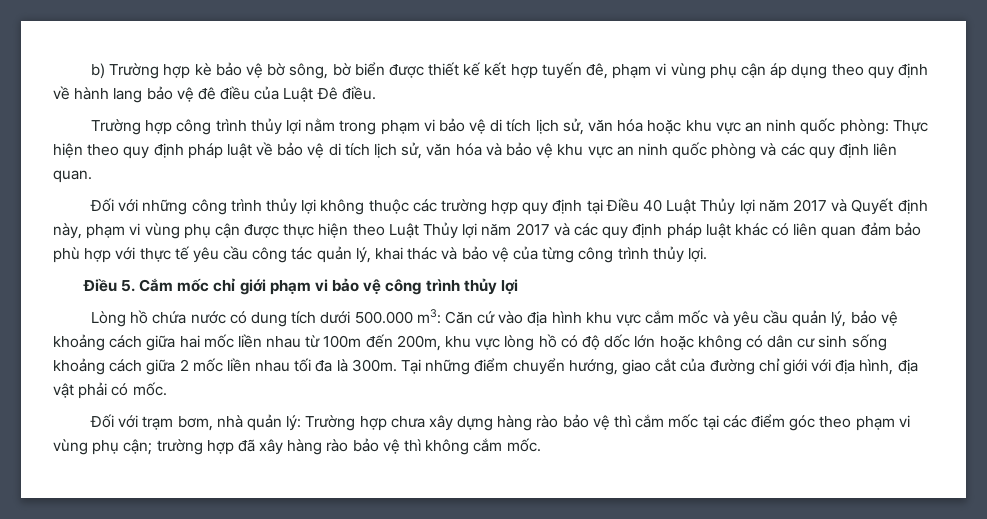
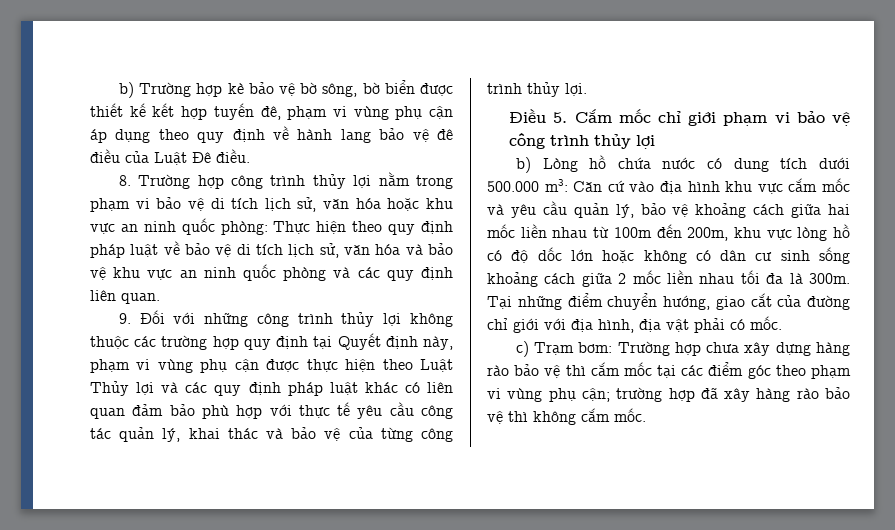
(376, 93) none -> [118,175,131,186] 8.
(92, 176) none -> [118,313,131,324] 9.
[605,198,848,215] Điều 40 Luật Thủy lợi năm 2017 và -> (333, 342) none
[481,223,550,236] năm 2017 -> (155, 388) none
(519, 287) none -> [515,157,531,173] b)
[90,414,302,431] Đối với trạm bơm, nhà quản lý: -> [515,341,613,357] c) Trạm bơm:

